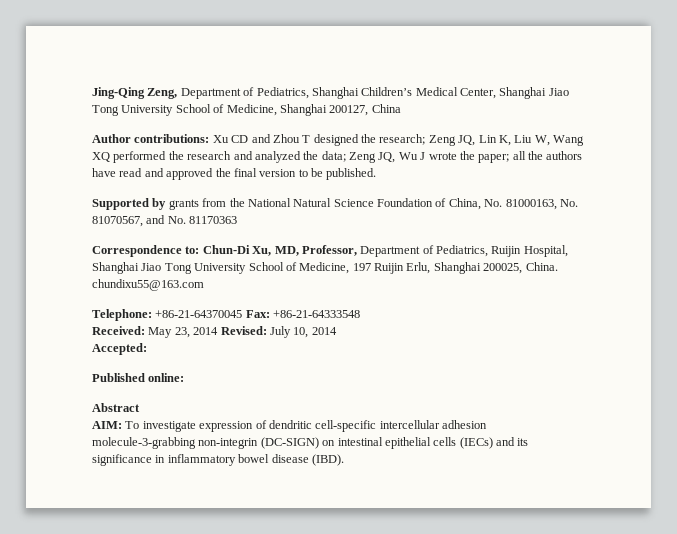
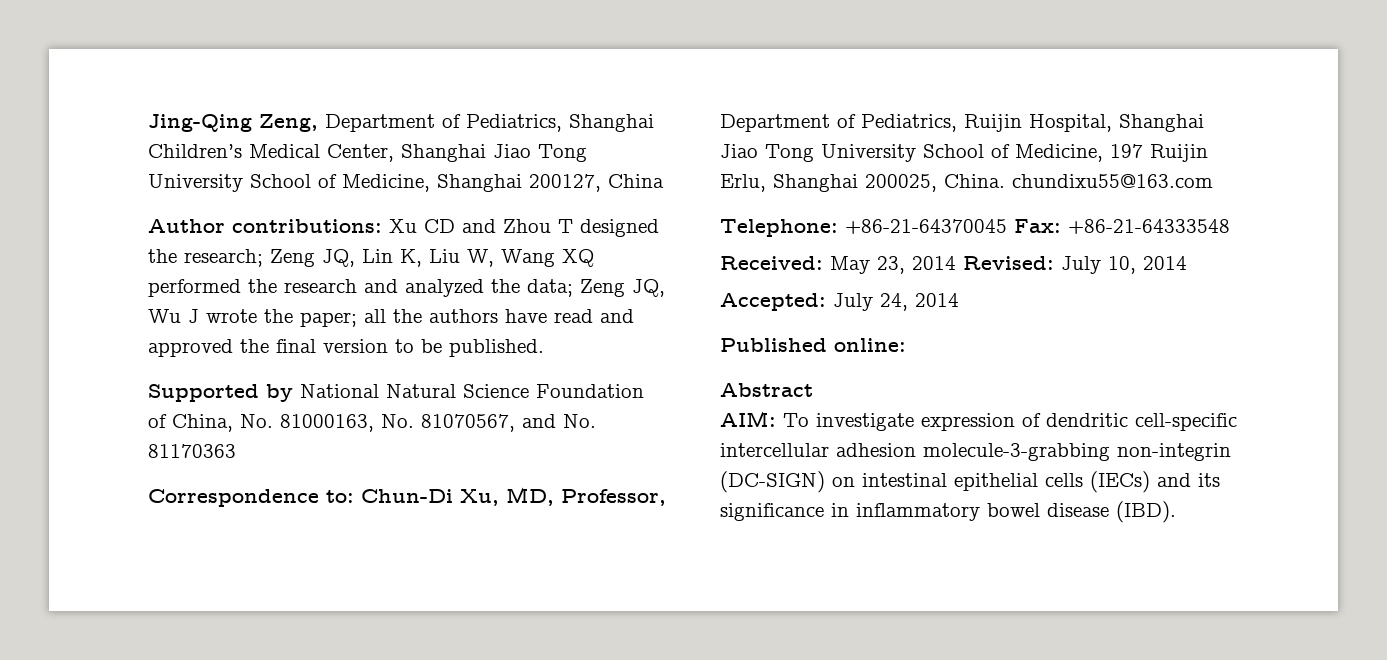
[168,198,245,210] grants from the -> (293, 393) none
(147, 349) none -> [833,293,959,311] July 24, 2014

